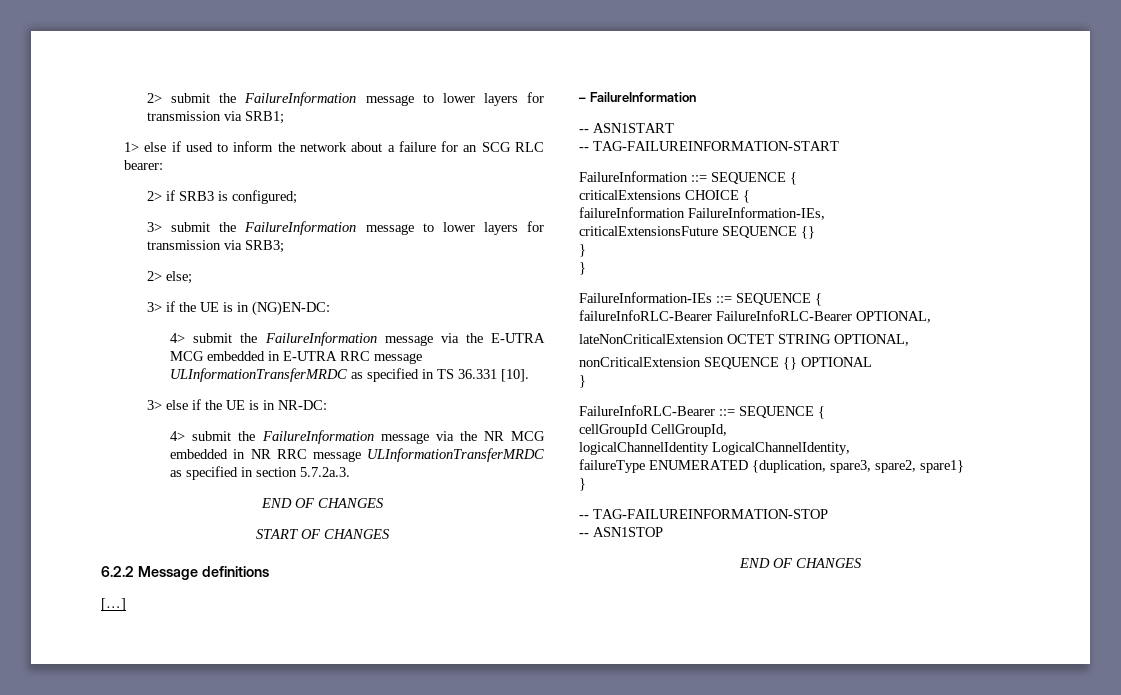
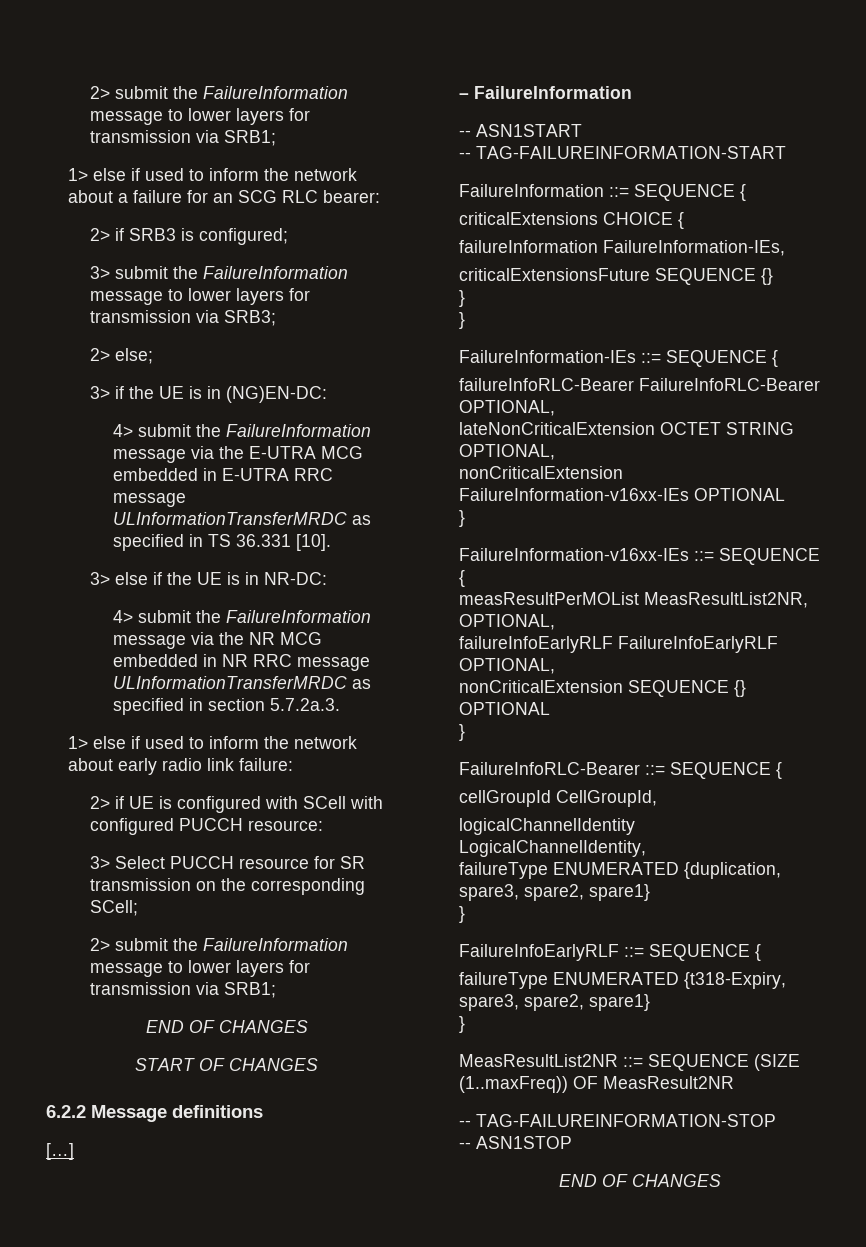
(351, 472) none -> [68,736,358,749] [68,758,294,775] [90,796,384,813] [90,818,324,835] [90,856,366,869] [90,878,366,895] [90,900,139,916] [90,938,349,951] [90,960,311,977] [90,982,277,998] // 1> else if used to inform the network about early radio link failure: // 2> if UE is configured with SCell with configured PUCCH resource: // 3> Select PUCCH resource for SR transmission on the corresponding SCell; // 2> submit the FailureInformation message to lower layers for transmission via SRB1;
(909, 340) none -> [459,466,623,479] [459,488,785,501] [459,510,465,527] [459,548,820,565] [459,570,465,587] [459,592,808,608] [459,614,555,630] [459,636,778,653] [459,658,555,674] // nonCriticalExtension FailureInformation-v16xx-IEs OPTIONAL // } // FailureInformation-v16xx-IEs ::= SEQUENCE { // measResultPerMOList MeasResultList2NR, OPTIONAL, // failureInfoEarlyRLF FailureInfoEarlyRLF OPTIONAL,
(586, 484) none -> [459,944,761,961] [459,972,786,989] [459,994,650,1011] [459,1016,465,1033] [459,1054,800,1071] [459,1076,734,1093] // FailureInfoEarlyRLF ::= SEQUENCE { // failureType ENUMERATED {t318-Expiry, spare3, spare2, spare1} // } // MeasResultList2NR ::= SEQUENCE (SIZE (1..maxFreq)) OF MeasResult2NR

